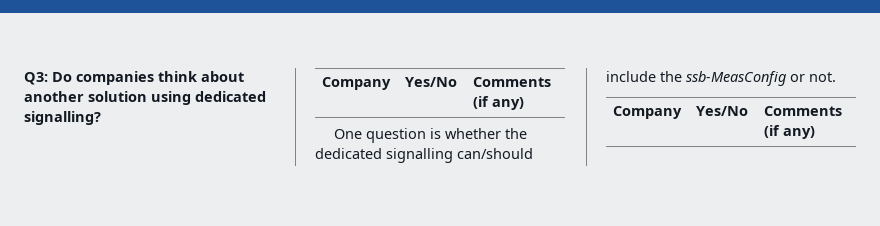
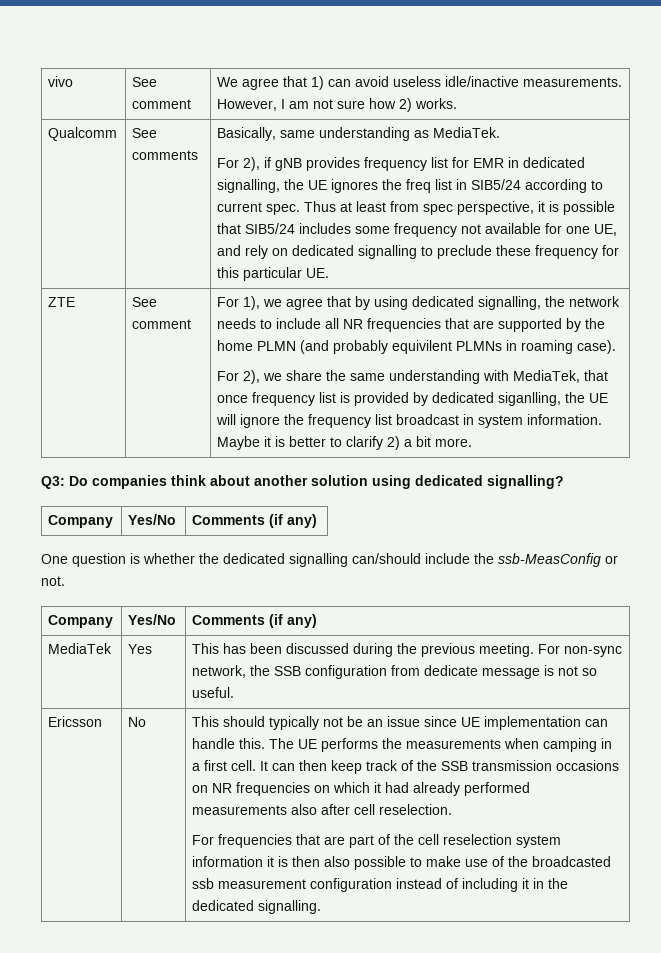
(24, 78) none -> [48,76,74,87] [132,77,158,87] [132,99,192,109] [217,76,623,90] [217,98,458,112] [48,127,118,141] [132,128,158,138] [132,150,199,160] [217,127,501,141] [217,157,586,171] [217,179,604,193] [217,201,616,215] [217,223,618,237] [217,245,620,259] [217,267,330,281] [48,297,76,307] [132,297,158,307] [132,319,192,329] [217,296,621,310] [217,318,606,332] [217,340,617,354] [217,370,609,384] [217,392,609,406] [216,414,603,428] [217,436,473,450] vivo | See comment | We agree that 1) can avoid useless idle/inactive measurements. However, I am not sure how 2) works. // Qualcomm | See comments | Basically, same understanding as MediaTek. // For 2), if gNB provides frequency list for EMR in dedicated signalling, the UE ignores the freq list in SIB5/24 according to current spec. Thus at least from spec perspective, it is possible that SIB5/24 includes some frequency not available for one UE, and rely on dedicated signalling to preclude these frequency for this particular UE. // ZTE | See comment | For 1), we agree that by using dedicated signalling, the network needs to include all NR frequencies that are supported by the home PLMN (and probably equivilent PLMNs in roaming case). // For 2), we share the same understanding with MediaTek, that once frequency list is provided by dedicated siganlling, the UE will ignore the frequency list broadcast in system information. Maybe it is better to clarify 2) a bit more. //
(816, 132) none -> [48,643,113,654] [128,644,153,654] [192,643,623,657] [192,665,598,679] [192,687,235,698] [48,716,103,727] [128,717,147,727] [192,716,609,730] [192,738,613,752] [192,760,620,774] [192,782,531,796] [192,804,453,815] [192,834,562,848] [192,856,612,870] [192,878,569,892] [192,900,322,914] // MediaTek | Yes | This has been discussed during the previous meeting. For non-sync network, the SSB configuration from dedicate message is not so useful. // Ericsson | No | This should typically not be an issue since UE implementation can handle this. The UE performs the measurements when camping in a first cell. It can then keep track of the SSB transmission occasions on NR frequencies on which it had already performed measurements also after cell reselection. // For frequencies that are part of the cell reselection system information it is then also possible to make use of the broadcasted ssb measurement configuration instead of including it in the dedicated signalling.

